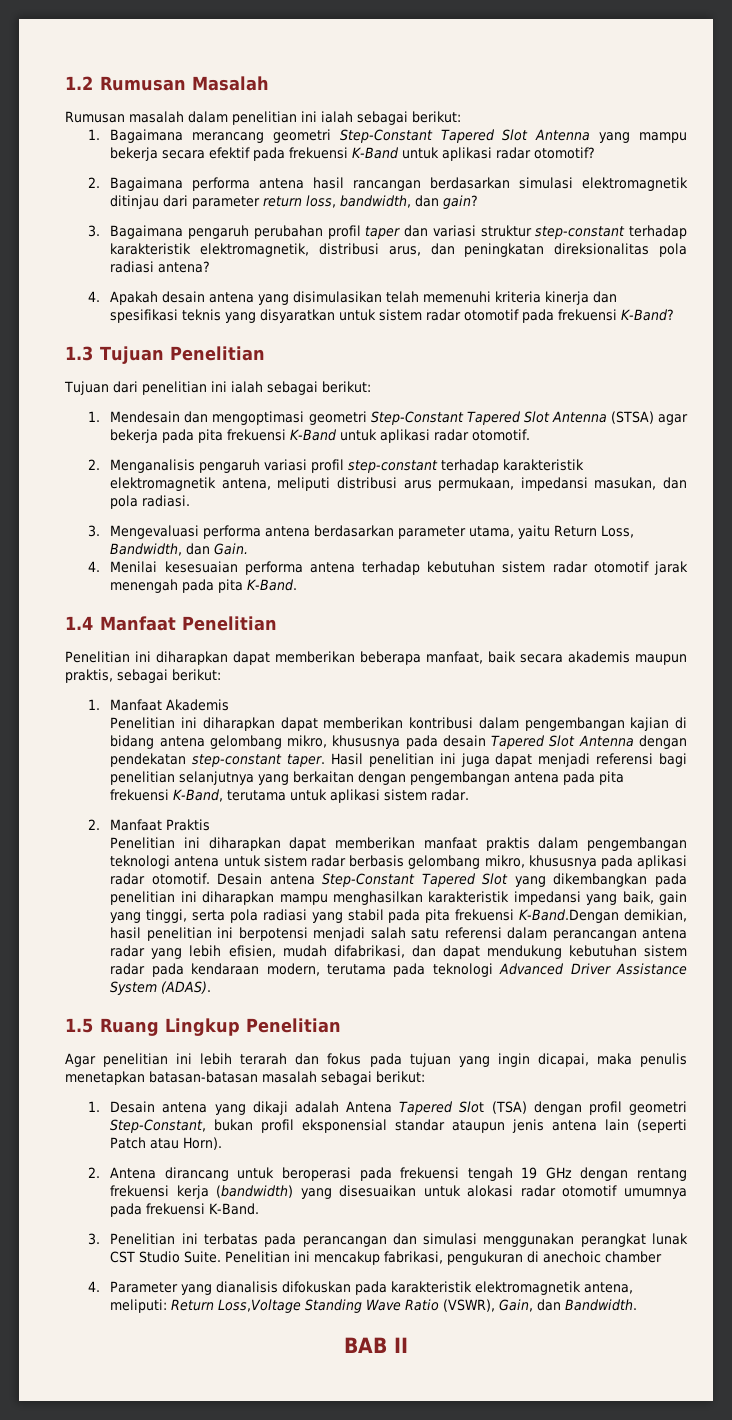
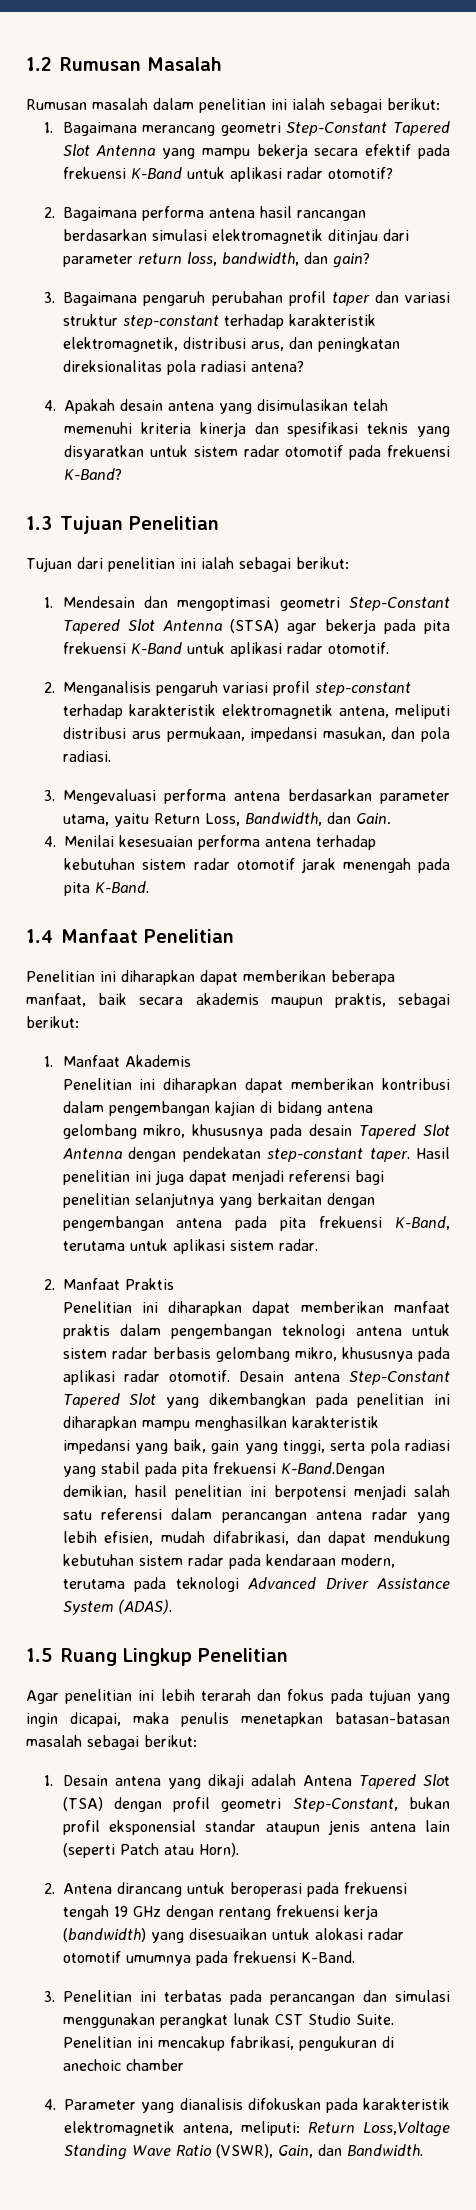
[344,1337,408,1353] // BAB II -> (424, 2150) none

